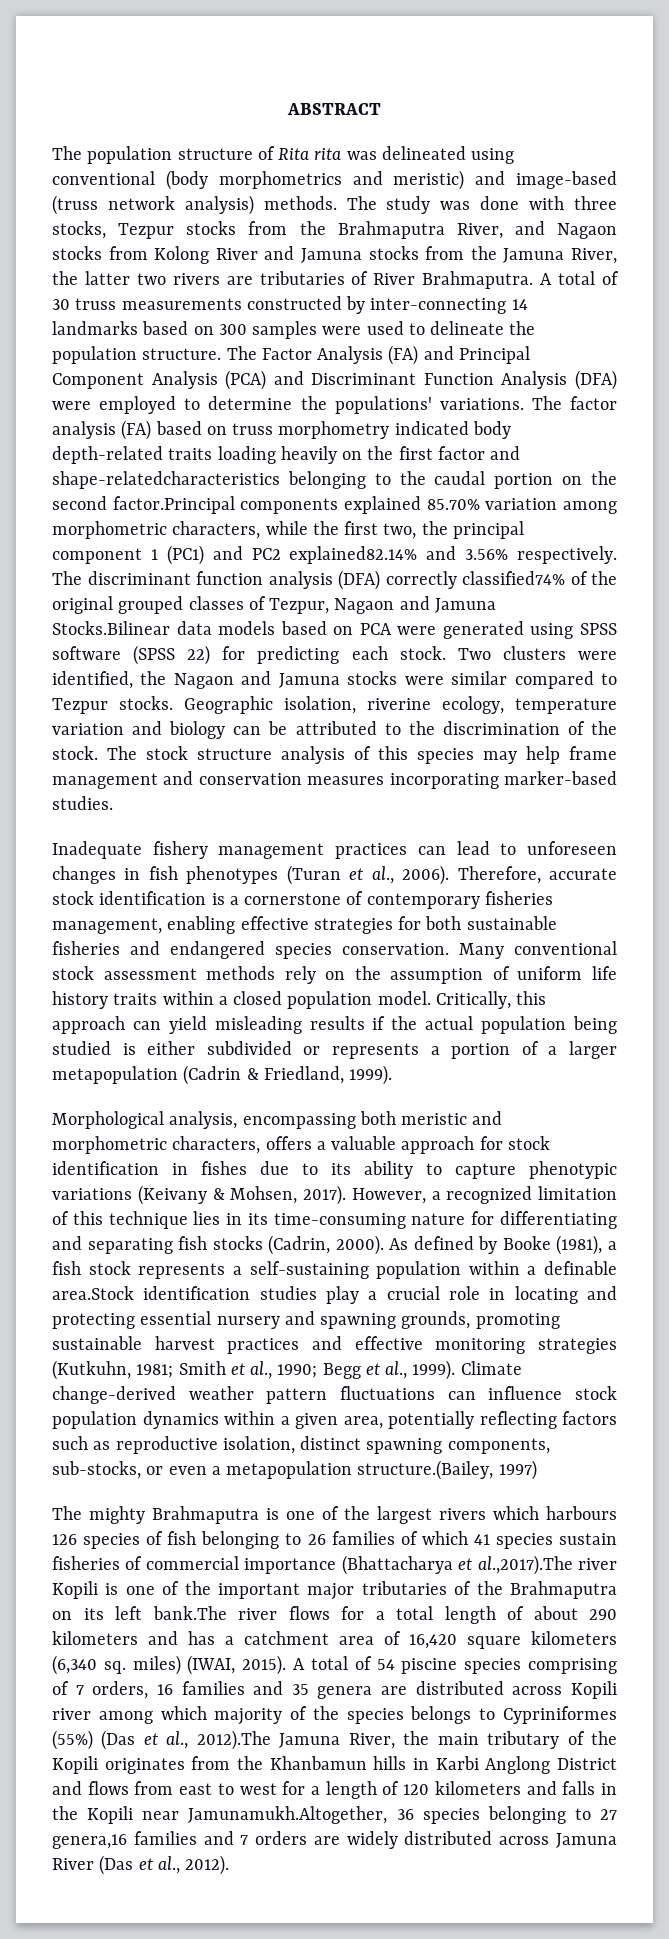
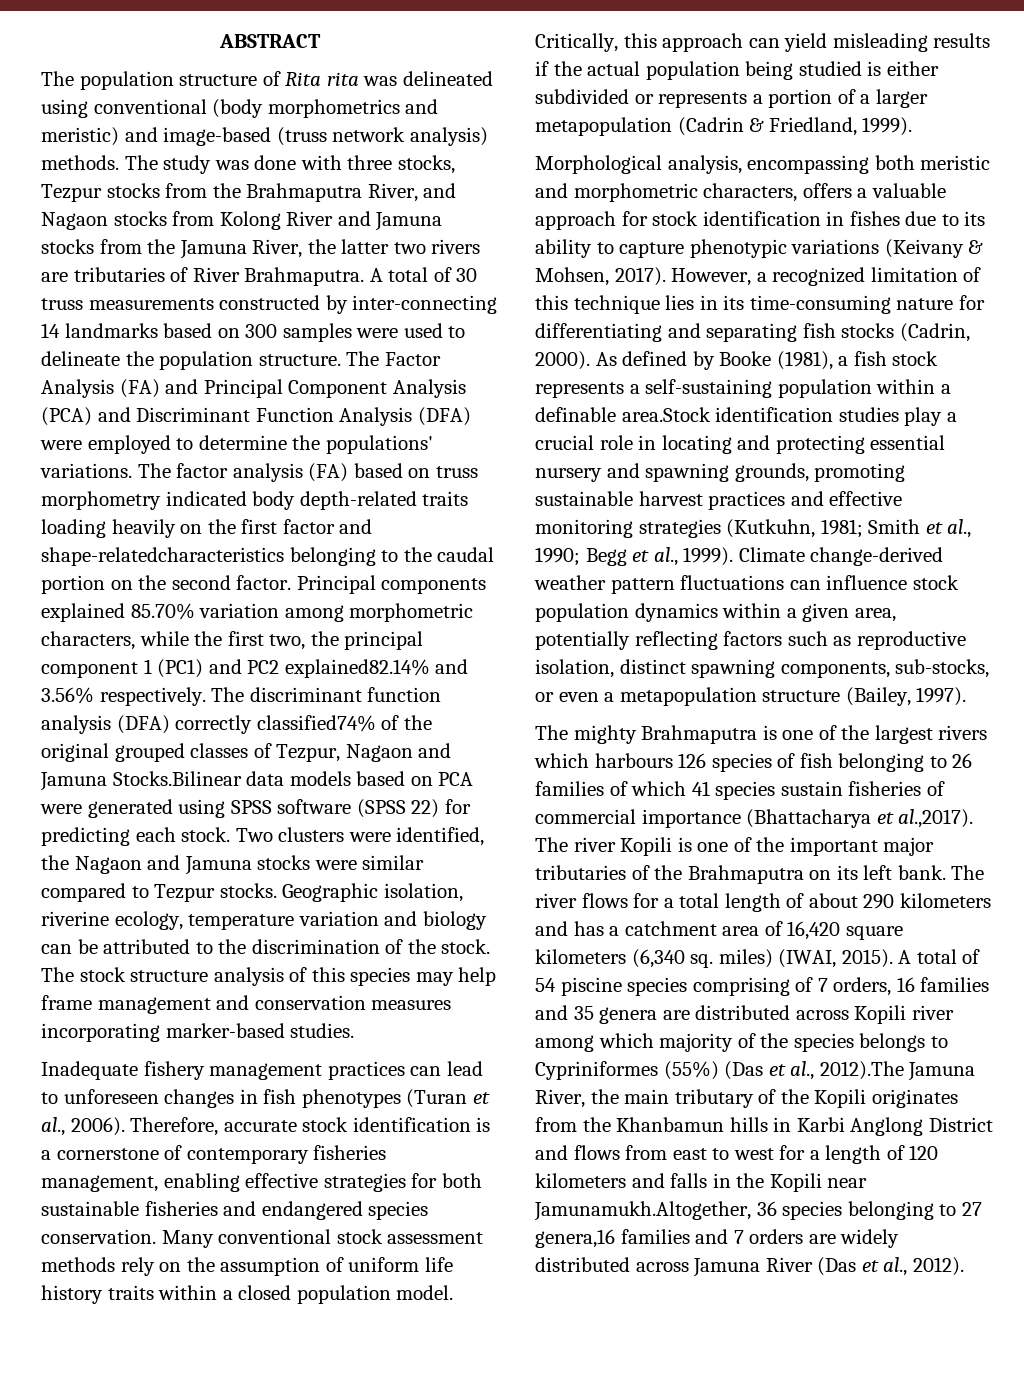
[112,496,235,514] factor.Principal -> [236,575,376,594] factor. Principal
[357,1460,537,1480] structure.(Bailey, 1997) -> [762,687,967,706] structure (Bailey, 1997).
[477,1555,573,1575] al.,2017).The -> [898,809,974,828] [535,837,568,852] al.,2017). The
[152,1606,227,1620] bank.The -> [897,865,985,880] bank. The

